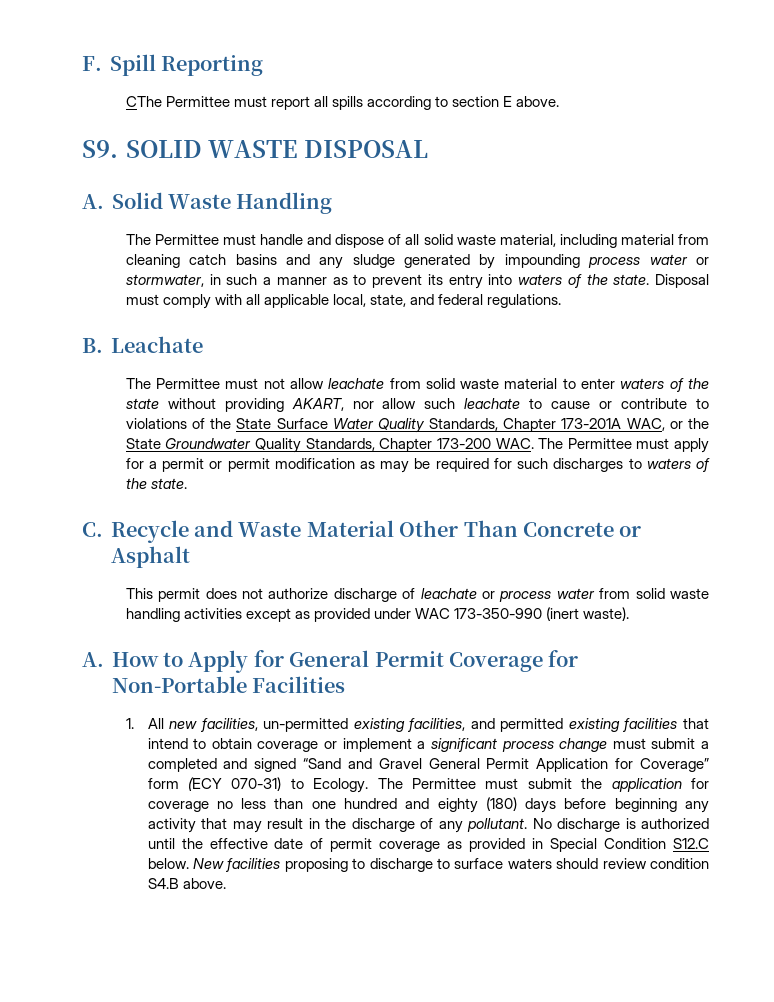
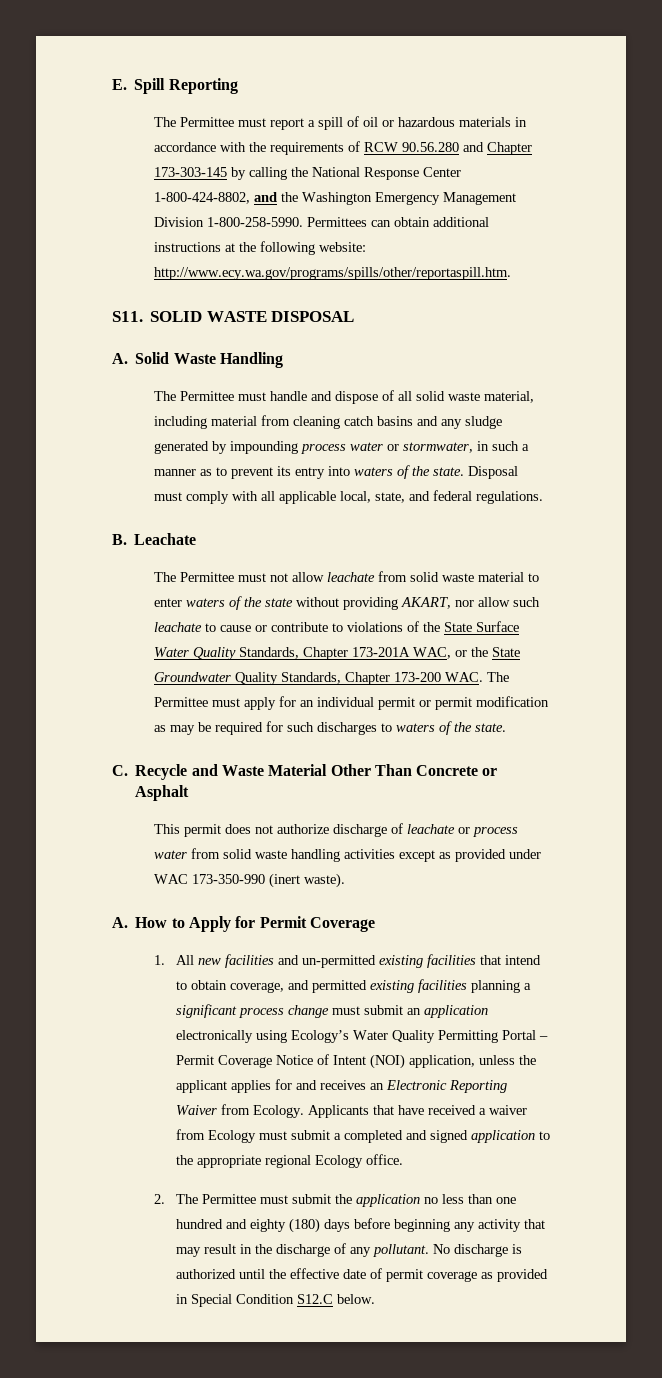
[82,56,102,71] F. -> [112,79,127,90] E.
[125,96,162,107] CThe -> [154,117,177,127] The
[313,96,560,110] [82,140,118,158] all spills according to section E above. // S9. -> [308,116,528,130] [154,141,533,155] [154,167,462,180] [154,192,517,205] [154,217,490,227] [154,241,367,255] [154,267,512,280] [112,311,143,322] a spill of oil or hazardous materials in accordance with the requirements of RCW 90.56.280 and Chapter 173-303-145 by calling the National Response Center 1-800-424-8802, and the Washington Emergency Management Division 1-800-258-5990. Permittees can obtain additional instructions at the following website: http://www.ecy.wa.gov/programs/spills/other/reportaspill.htm. // S11.
[148,461,157,469] a -> [300,697,375,707] an individual
[289,650,579,672] [111,676,345,693] General Permit Coverage for Non-Portable Facilities -> [259,916,375,932] Permit Coverage
[199,718,564,732] facilities, un-permitted existing facilities, and permitted -> [224,954,376,968] facilities and un-permitted
[257,738,412,752] coverage or implement -> [229,979,520,993] coverage, and permitted existing facilities planning
[700,741,709,749] [147,758,709,772] [147,777,369,793] a completed and signed “Sand and Gravel General Permit Application for Coverage” form (ECY 070-31) to Ecology. -> [406,1005,488,1018] [175,1030,548,1043] [175,1054,536,1069] [175,1079,507,1093] [175,1104,527,1118] [175,1129,550,1143] [175,1154,403,1168] [154,1194,166,1204] an application electronically using Ecology’s Water Quality Permitting Portal – Permit Coverage Notice of Intent (NOI) application, unless the applicant applies for and receives an Electronic Reporting Waiver from Ecology. Applicants that have received a waiver from Ecology must submit a completed and signed application to the appropriate regional Ecology office. // 2.
[691,778,709,789] [147,801,209,812] for coverage -> (420, 1200) none
[193,858,709,872] [147,878,226,889] New facilities proposing to discharge to surface waters should review condition S4.B above. -> (375, 1299) none

